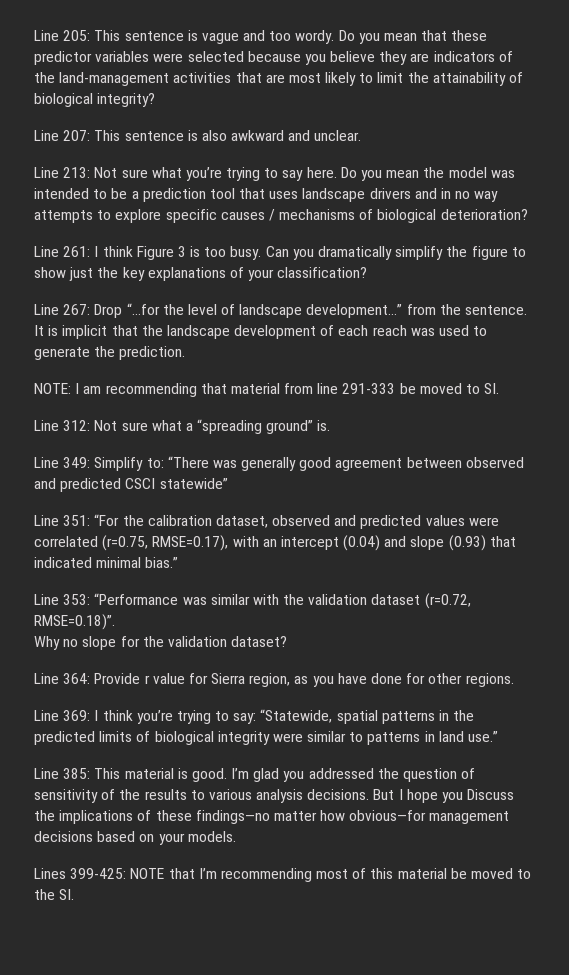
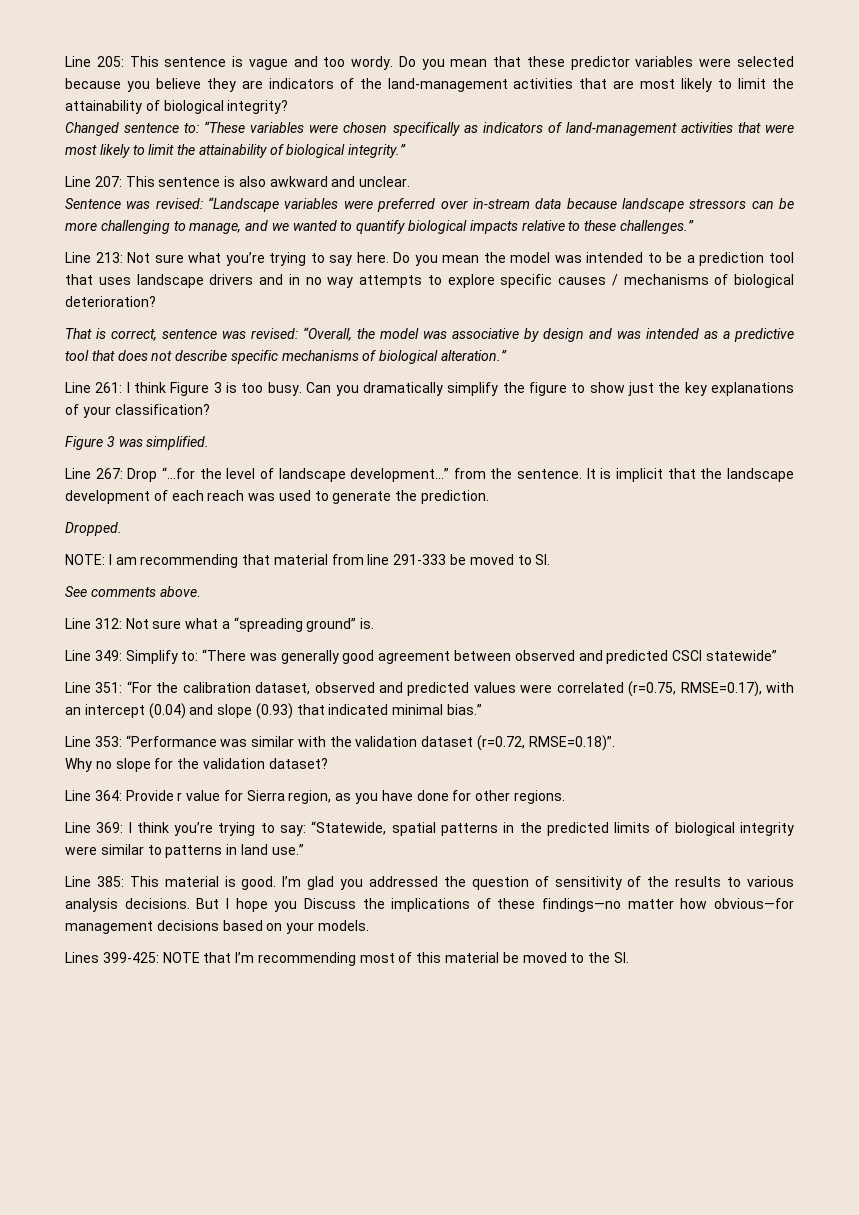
(156, 100) none -> [65,121,794,136] [65,144,407,158] // Changed sentence to: “These variables were chosen specifically as indicators of land-management activities that were most likely to limit the attainability of biological integrity.”
(362, 135) none -> [65,197,794,212] [65,220,694,234] // Sentence was revised: “Landscape variables were preferred over in-stream data because landscape stressors can be more challenging to manage, and we wanted to quantify biological impacts relative to these challenges.”
(528, 214) none -> [65,327,794,342] [65,350,508,364] // That is correct, sentence was revised: “Overall, the model was associative by design and was intended as a predictive tool that does not describe specific mechanisms of biological alteration.”
(368, 272) none -> [65,436,210,450] // Figure 3 was simplified.
(186, 353) none -> [65,522,122,536] // Dropped.
(500, 388) none -> [65,586,200,597] // See comments above.

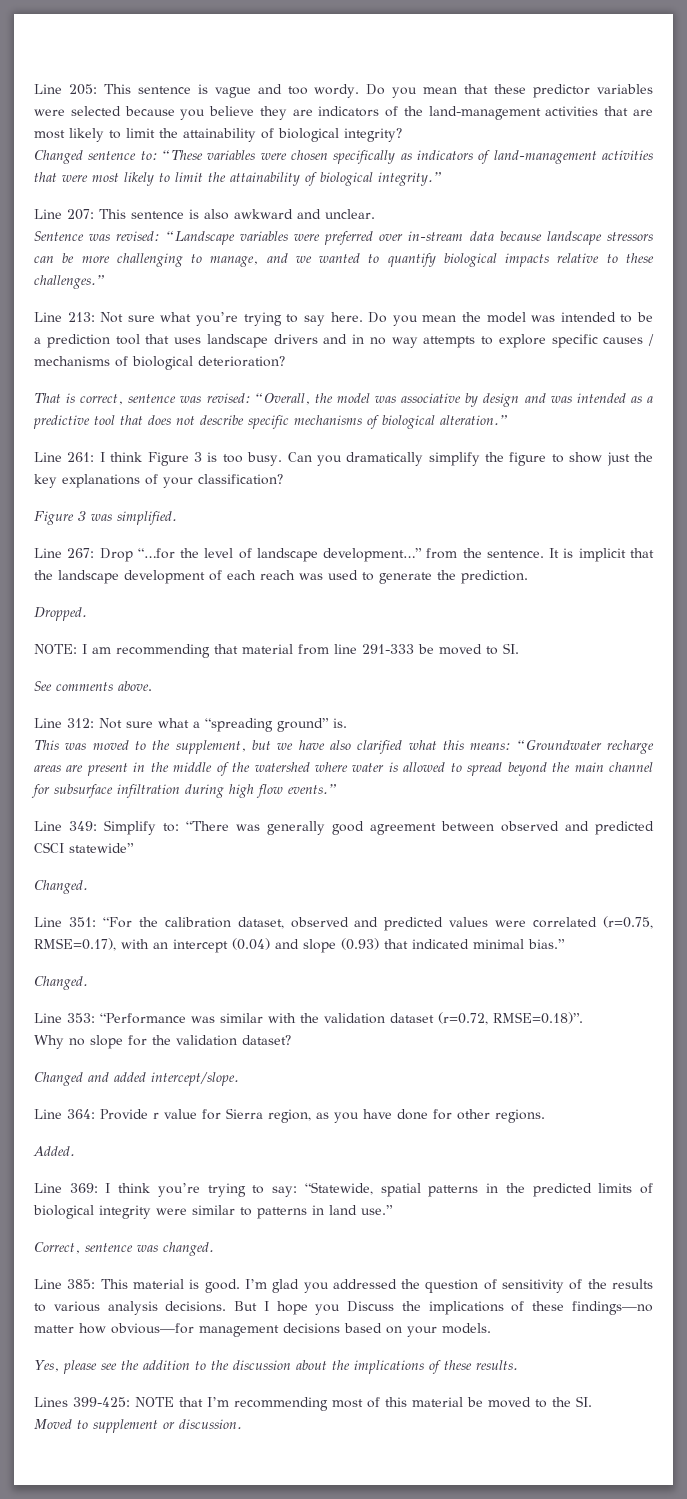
(375, 623) none -> [34,740,654,754] [34,762,654,776] [31,784,336,798] // This was moved to the supplement, but we have also clarified what this means: “Groundwater recharge areas are present in the middle of the watershed where water is allowed to spread beyond the main channel for subsurface infiltration during high flow events.”
(777, 655) none -> [34,880,88,894] // Changed.
(483, 709) none -> [34,976,88,990] // Changed.
(328, 763) none -> [34,1072,239,1086] // Changed and added intercept/slope.
(565, 797) none -> [33,1146,75,1156] // Added.
(304, 849) none -> [34,1242,214,1256] // Correct, sentence was changed.
(369, 925) none -> [34,1360,518,1374] // Yes, please see the addition to the discussion about the implications of these results.
(629, 957) none -> [34,1419,242,1433] // Moved to supplement or discussion.

